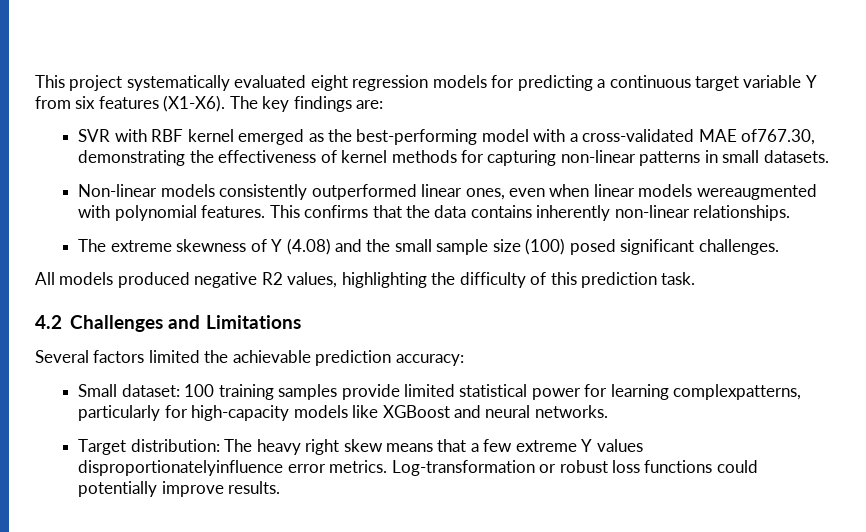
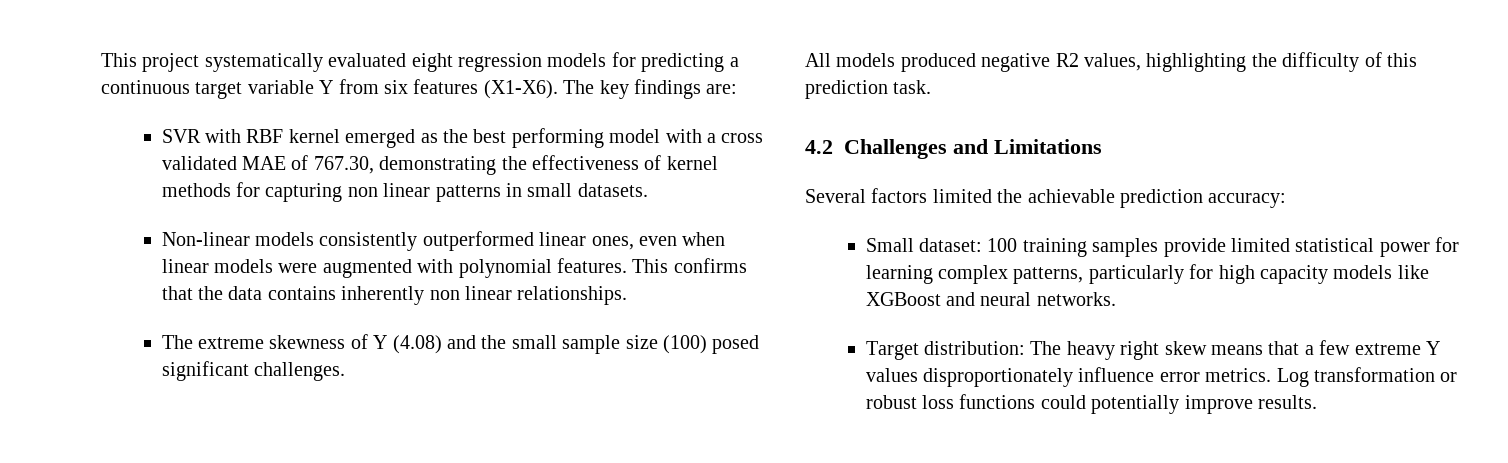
[356,129,478,145] best-performing -> [473,128,604,148] best performing
[582,129,816,145] cross-validated MAE of767.30, -> [721,133,764,143] [161,155,374,174] cross validated MAE of 767.30,
[560,150,636,163] non-linear -> [347,183,431,197] non linear
[696,184,817,200] wereaugmented -> [278,259,412,278] were augmented
[614,205,690,218] non-linear -> [429,286,513,300] non linear
[673,384,802,400] [78,405,290,421] complexpatterns, particularly for high-capacity -> [938,264,1329,284] complex patterns, particularly for high capacity
[78,460,535,476] disproportionatelyinfluence error metrics. Log-transformation -> [923,367,1436,387] disproportionately influence error metrics. Log transformation

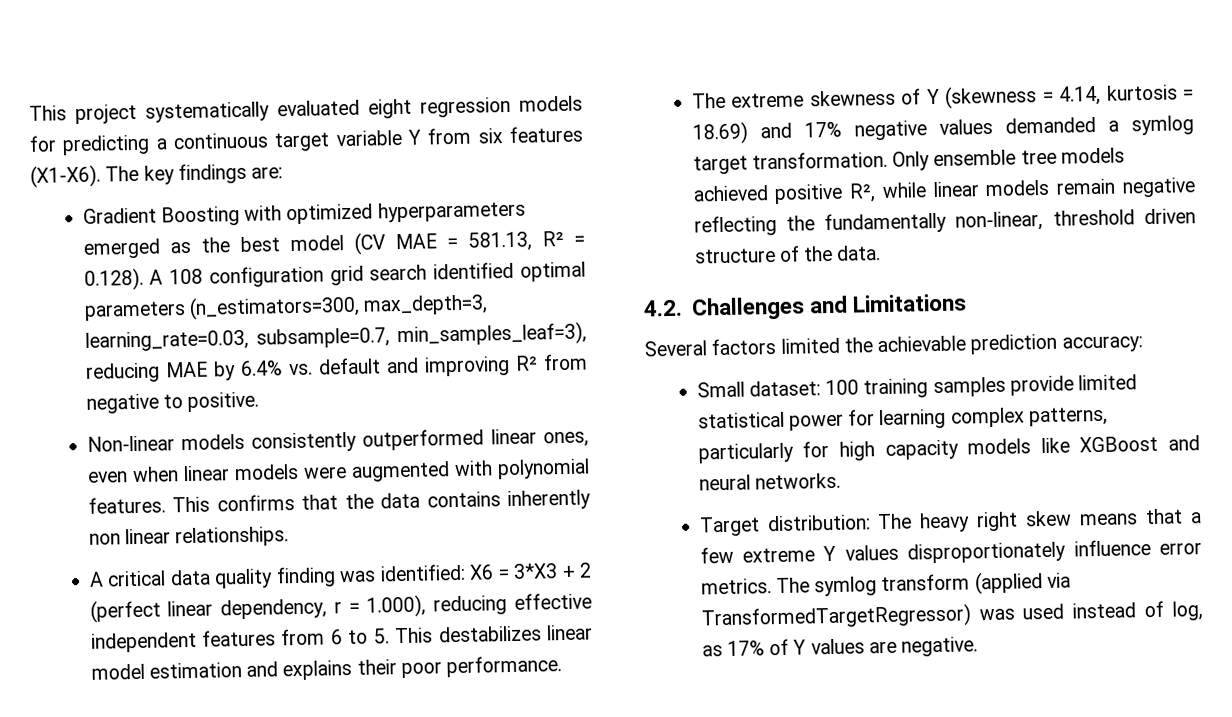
[161,128,764,148] [161,155,718,175] [161,182,648,202] SVR with RBF kernel emerged as the best performing model with a cross validated MAE of 767.30, demonstrating the effectiveness of kernel methods for capturing non linear patterns in small datasets. -> [82,200,526,227] [82,230,585,259] [83,261,586,291] [83,294,489,321] [84,321,587,352] [85,353,588,383] [85,391,260,414] Gradient Boosting with optimized hyperparameters emerged as the best model (CV MAE = 581.13, R² = 0.128). A 108 configuration grid search identified optimal parameters (n_estimators=300, max_depth=3, learning_rate=0.03, subsample=0.7, min_samples_leaf=3), reducing MAE by 6.4% vs. default and improving R² from negative to positive.
(628, 295) none -> [88,562,592,589] [89,592,592,623] [90,624,593,653] [90,655,563,681] // A critical data quality finding was identified: X6 = 3*X3 + 2 (perfect linear dependency, r = 1.000), reducing effective independent features from 6 to 5. This destabilizes linear model estimation and explains their poor performance.
[392,335,760,354] [161,361,346,381] [805,52,1417,72] [805,80,932,99] [805,140,833,154] (4.08) and the small sample size (100) posed significant challenges. // All models produced negative R2 values, highlighting the difficulty of this prediction task. // 4.2 -> [944,84,1194,109] [691,115,1194,145] [692,147,1125,175] [692,177,1196,205] [693,208,1196,237] [693,245,882,264] [643,299,683,317] (skewness = 4.14, kurtosis = 18.69) and 17% negative values demanded a symlog target transformation. Only ensemble tree models achieved positive R², while linear models remain negative reflecting the fundamentally non-linear, threshold driven structure of the data. // 4.2.
[1276,367,1458,387] [865,394,1318,414] Log transformation or robust loss functions could potentially improve results. -> [775,571,1071,597] [700,600,1203,631] [701,636,979,657] The symlog transform (applied via TransformedTargetRegressor) was used instead of log, as 17% of Y values are negative.

